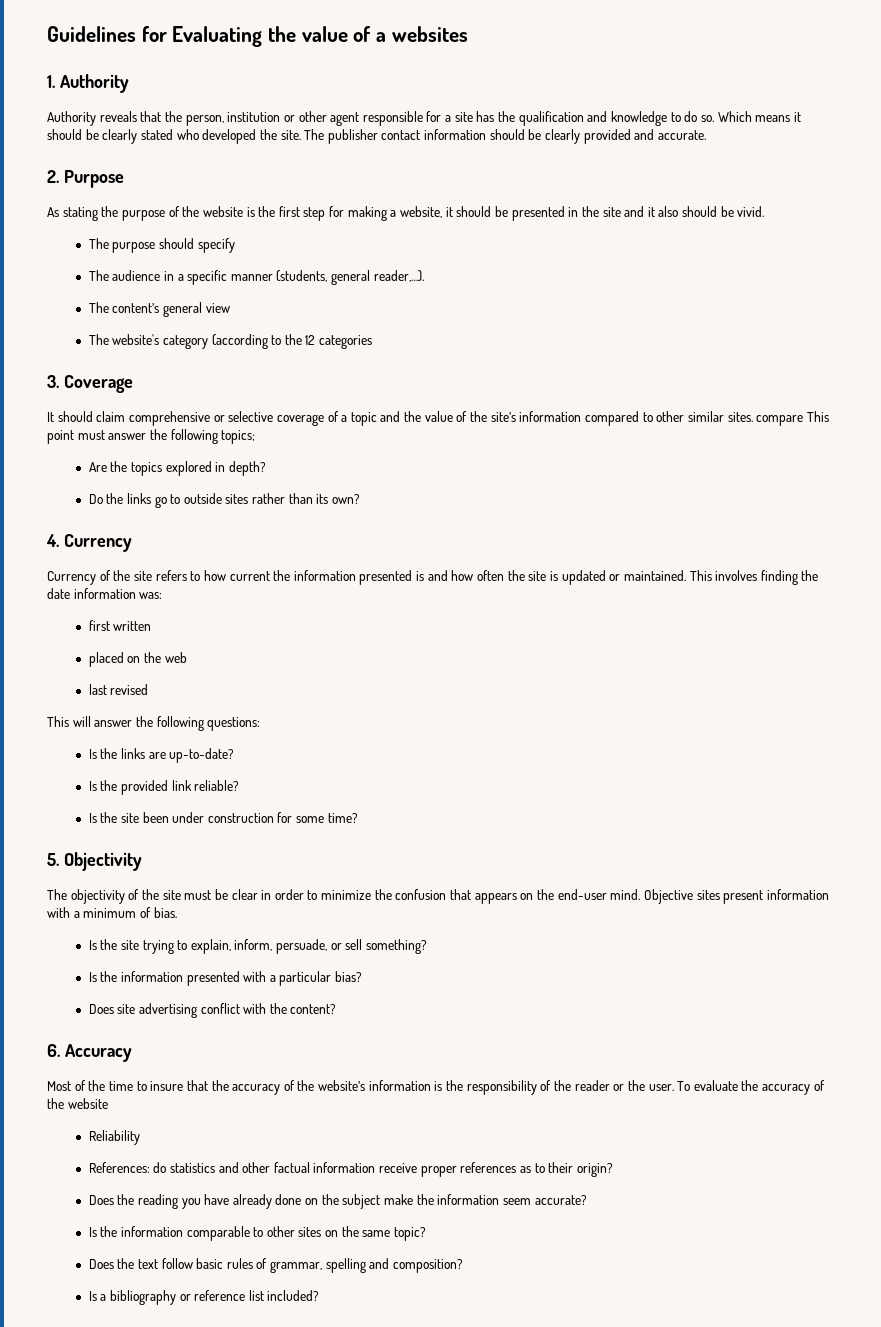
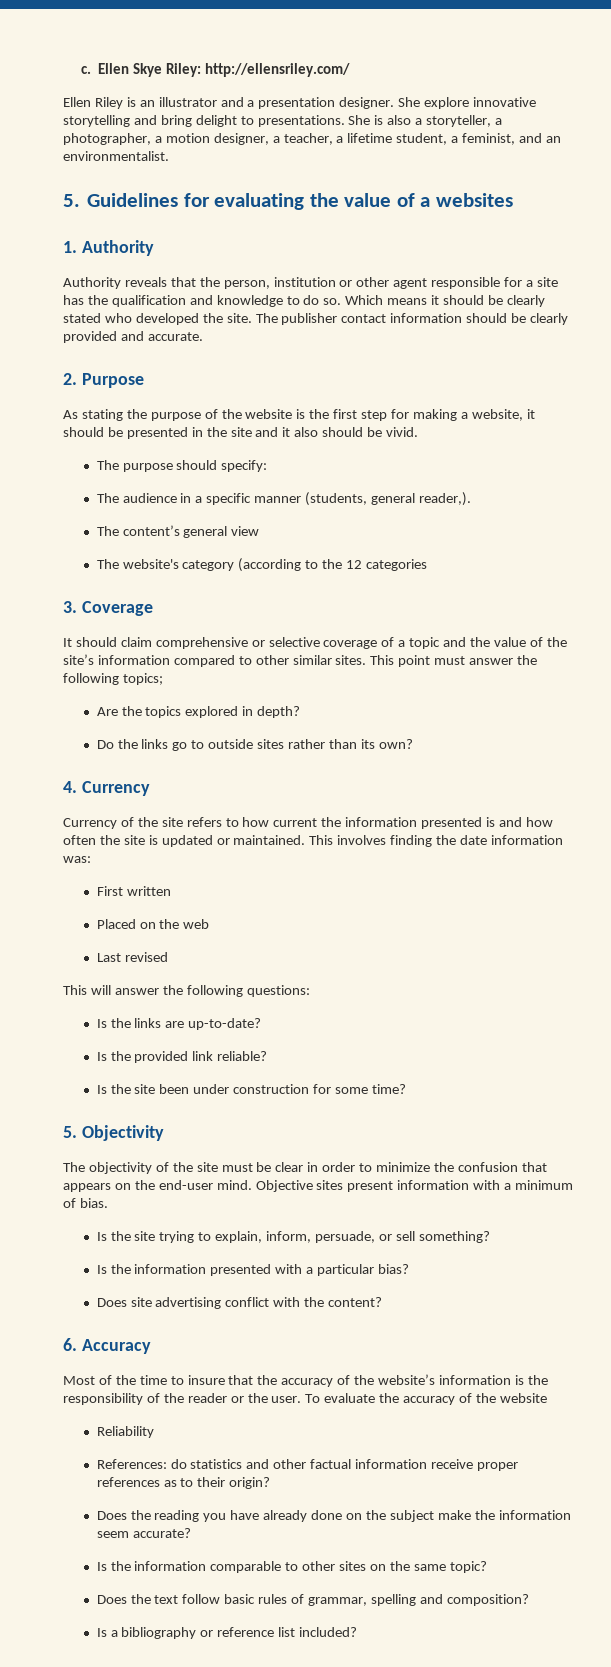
(47, 34) none -> [80,63,351,77] [63,97,537,109] [63,115,503,127] [63,133,561,145] [63,151,169,161] [63,194,80,207] c. Ellen Skye Riley: http://ellensriley.com/ // Ellen Riley is an illustrator and a presentation designer. She explore innovative storytelling and bring delight to presentations. She is also a storyteller, a photographer, a motion designer, a teacher, a lifetime student, a feminist, and an environmentalist. // 5.
[172,26,263,47] Evaluating -> [214,193,305,210] evaluating
[197,238,235,253] specify -> [221,460,268,472] specify:
[373,270,424,282] reader,…). -> [418,492,471,506] reader,).
[756,415,804,426] compare -> (367, 660) none
[88,620,110,631] first -> [96,886,123,896] First
[88,652,124,667] placed -> [96,919,136,929] Placed
[88,684,107,695] last -> [96,953,121,962] Last

